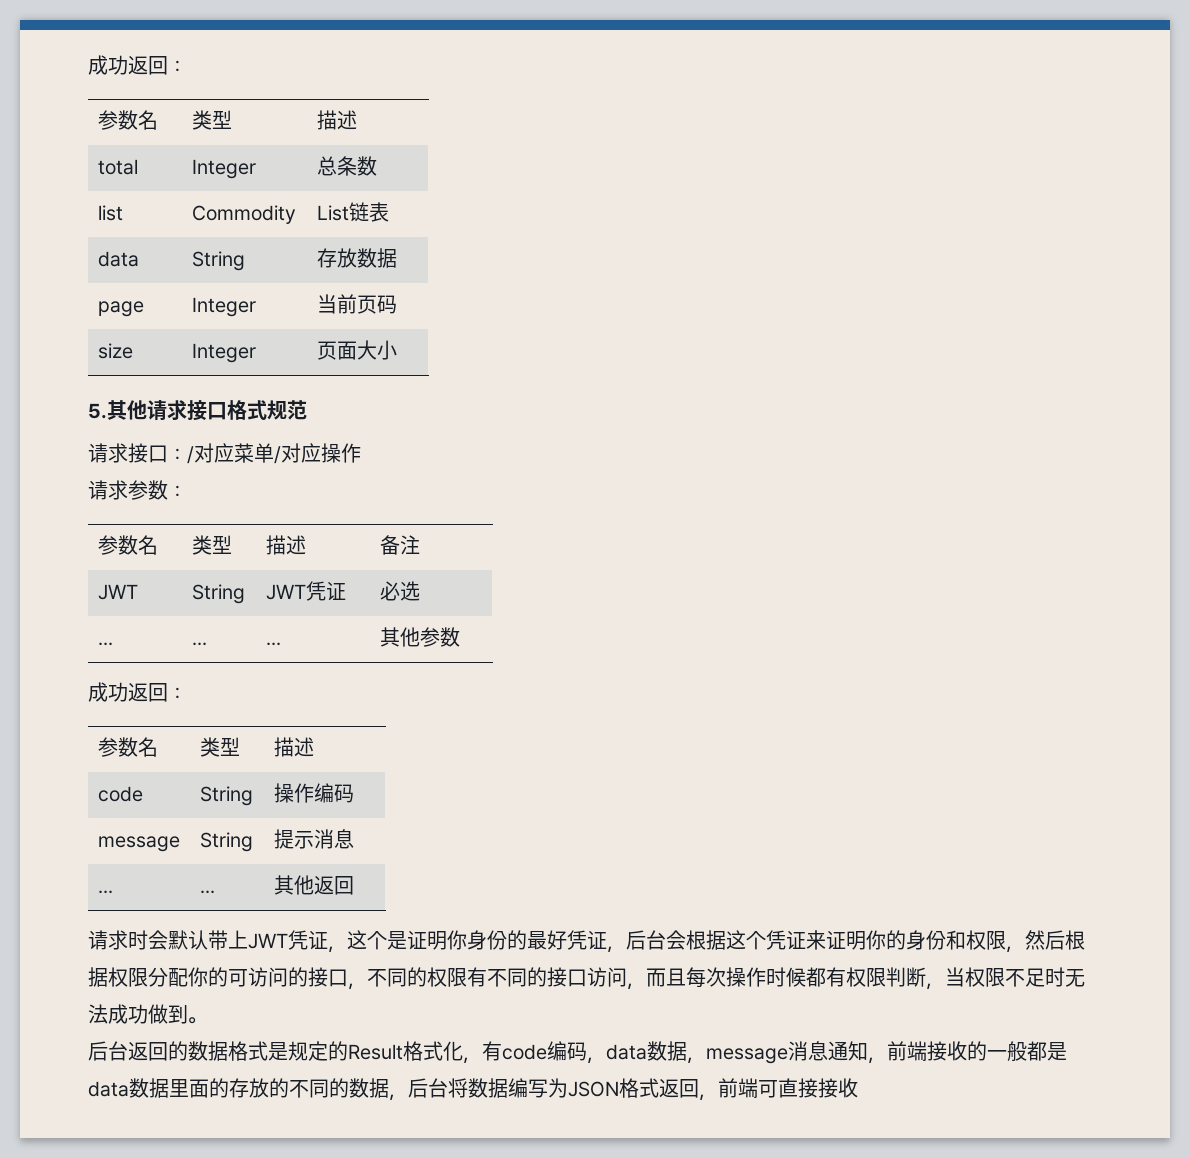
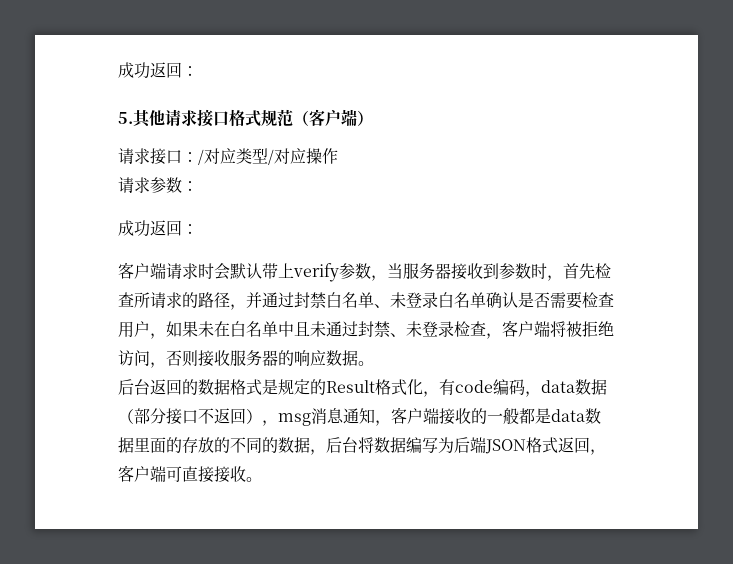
[88,55,187,75] [97,110,158,130] [191,110,232,130] [316,110,357,130] [97,159,138,175] [191,159,256,179] [316,156,377,176] [97,205,123,221] [191,205,296,224] [316,202,389,222] [97,251,139,267] [191,251,245,271] [316,248,397,268] [97,301,144,317] [191,297,256,317] [316,294,397,314] [97,343,133,359] [191,343,256,363] [316,340,397,360] 成功返回： // 参数名 | 类型 | 描述 // total | Integer | 总条数 // list | Commodity | List链表 // data | String | 存放数据 // page | Integer | 当前页码 // size | Integer | 页面大小 -> [118,62,198,79] 成功返回：
(307, 410) none -> [293,109,373,126] （客户端）
[234,443,274,463] 菜单 -> [236,148,268,164] 类型
[97,535,158,555] [191,535,232,555] [265,535,306,555] [379,535,420,555] [97,584,138,600] [191,584,245,604] [265,581,346,601] [379,581,420,601] [97,642,113,646] [191,642,207,646] [265,642,281,646] [379,627,460,647] [88,682,187,702] [97,737,158,757] [199,737,240,757] [273,737,314,757] [97,786,143,802] [199,786,253,806] [273,783,354,803] [97,836,180,852] [199,832,253,852] [273,829,354,849] [97,890,113,894] [199,890,215,894] [273,875,354,895] [88,930,1085,953] [88,967,1085,990] [88,1004,188,1024] // 参数名 | 类型 | 描述 | 备注 // JWT | String | JWT凭证 | 必选 // ... | ... | ... | 其他参数 // 成功返回： // 参数名 | 类型 | 描述 // code | String | 操作编码 // message | String | 提示消息 // ... | ... | 其他返回 // 请求时会默认带上JWT凭证，这个是证明你身份的最好凭证，后台会根据这个凭证来证明你的身份和权限，然后根据权限分配你的可访问的接口，不同的权限有不同的接口访问，而且每次操作时候都有权限判断，当权限不足时无法成功做到 -> [118,220,198,237] [118,262,611,282] [118,292,614,310] [118,320,614,339] [118,350,358,368] // 成功返回： // 客户端请求时会默认带上verify参数，当服务器接收到参数时，首先检查所请求的路径，并通过封禁白名单、未登录白名单确认是否需要检查用户，如果未在白名单中且未通过封禁、未登录检查，客户端将被拒绝访问，否则接收服务器的响应数据
[687,1048,788,1064] ，message -> [118,408,311,426] （部分接口不返回），msg
[887,1041,907,1061] 前 -> [391,407,423,424] 客户
(568, 1088) none -> [454,437,486,453] 后端
[718,1078,738,1098] 前 -> [118,465,150,482] 客户
(858, 1088) none -> [246,477,262,482] 。

